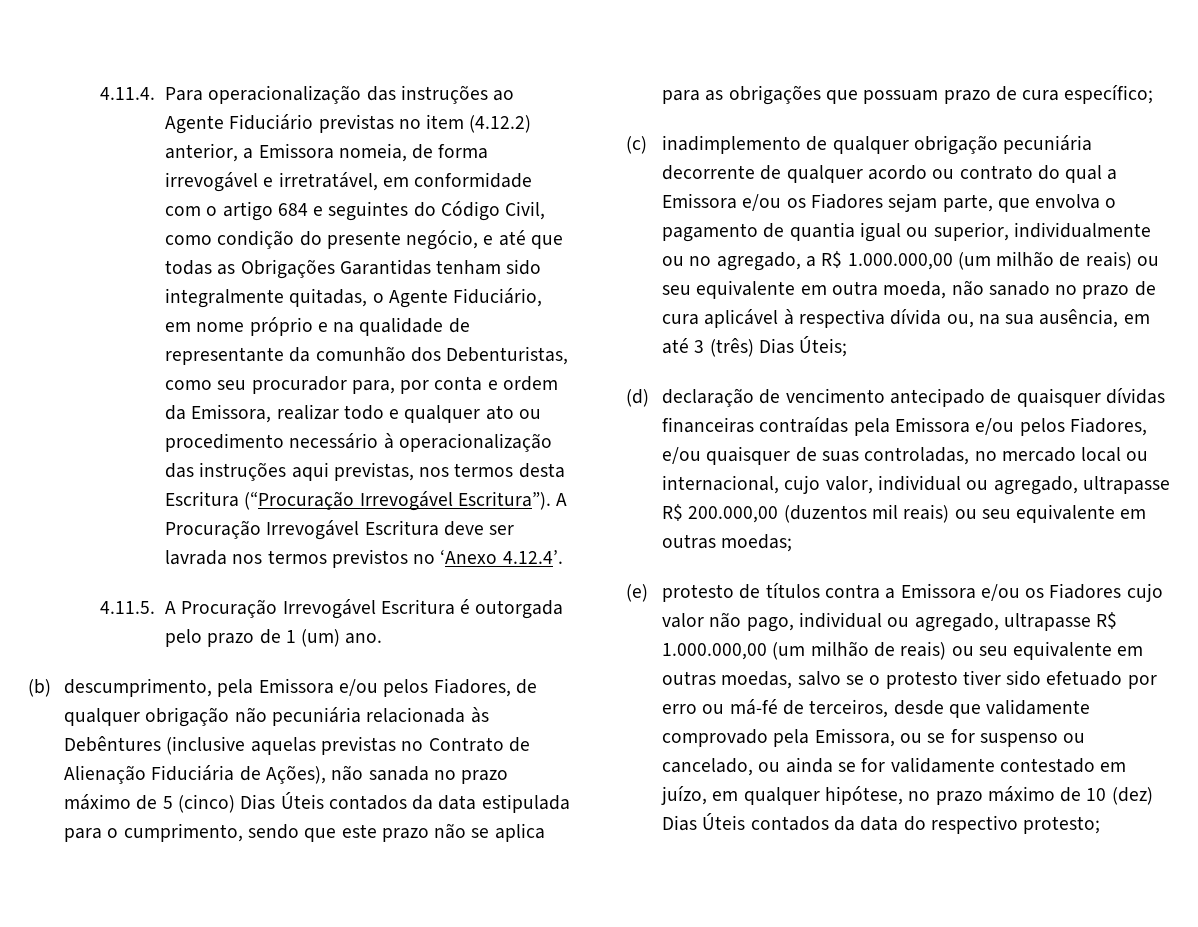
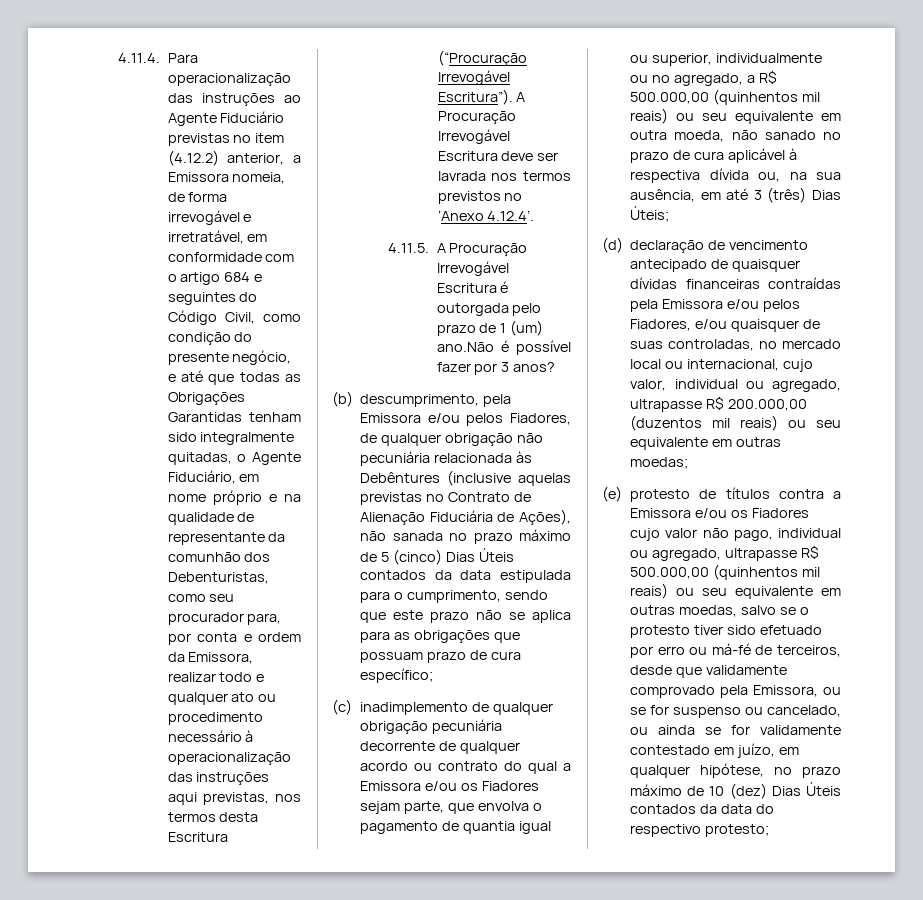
[345,633,383,644] ano. -> [436,340,571,355] [436,362,556,375] ano.Não é possível fazer por 3 anos?
[847,251,1081,270] 1.000.000,00 (um milhão de -> [630,89,820,105] 500.000,00 (quinhentos mil
[662,641,895,660] 1.000.000,00 (um milhão de -> [630,564,820,580] 500.000,00 (quinhentos mil

